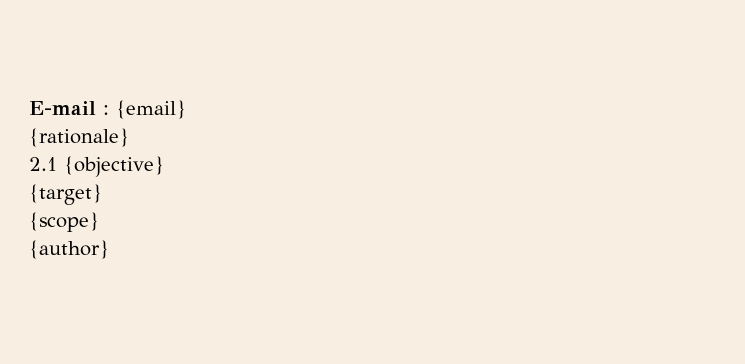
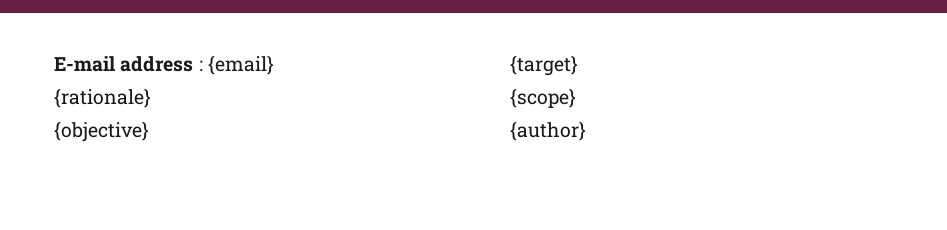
(96, 108) none -> [120,56,194,72] address
[29,157,57,171] 2.1 -> (151, 98) none

